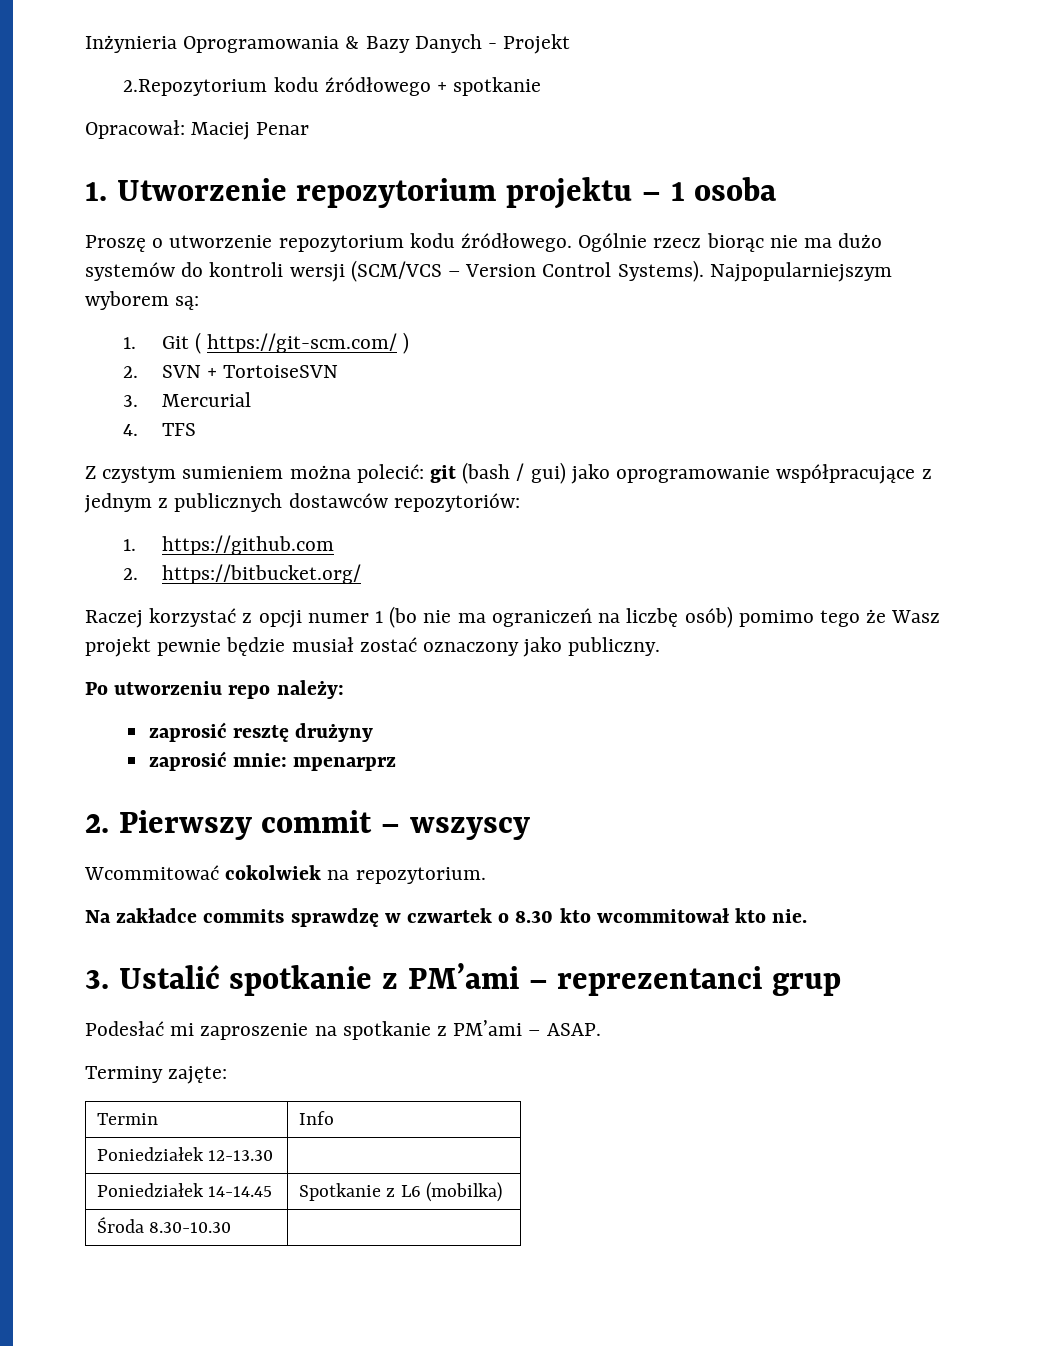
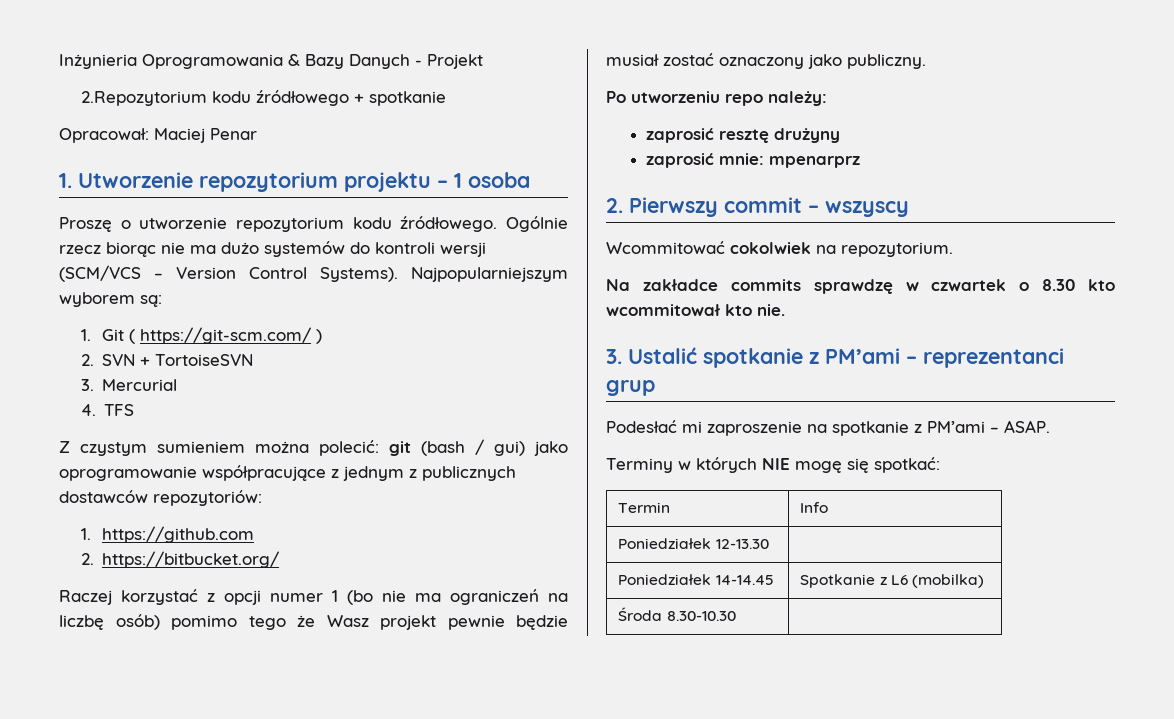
[168,1066,228,1084] zajęte: -> [678,457,940,473] w których NIE mogę się spotkać:

